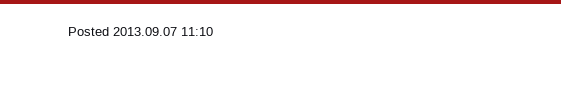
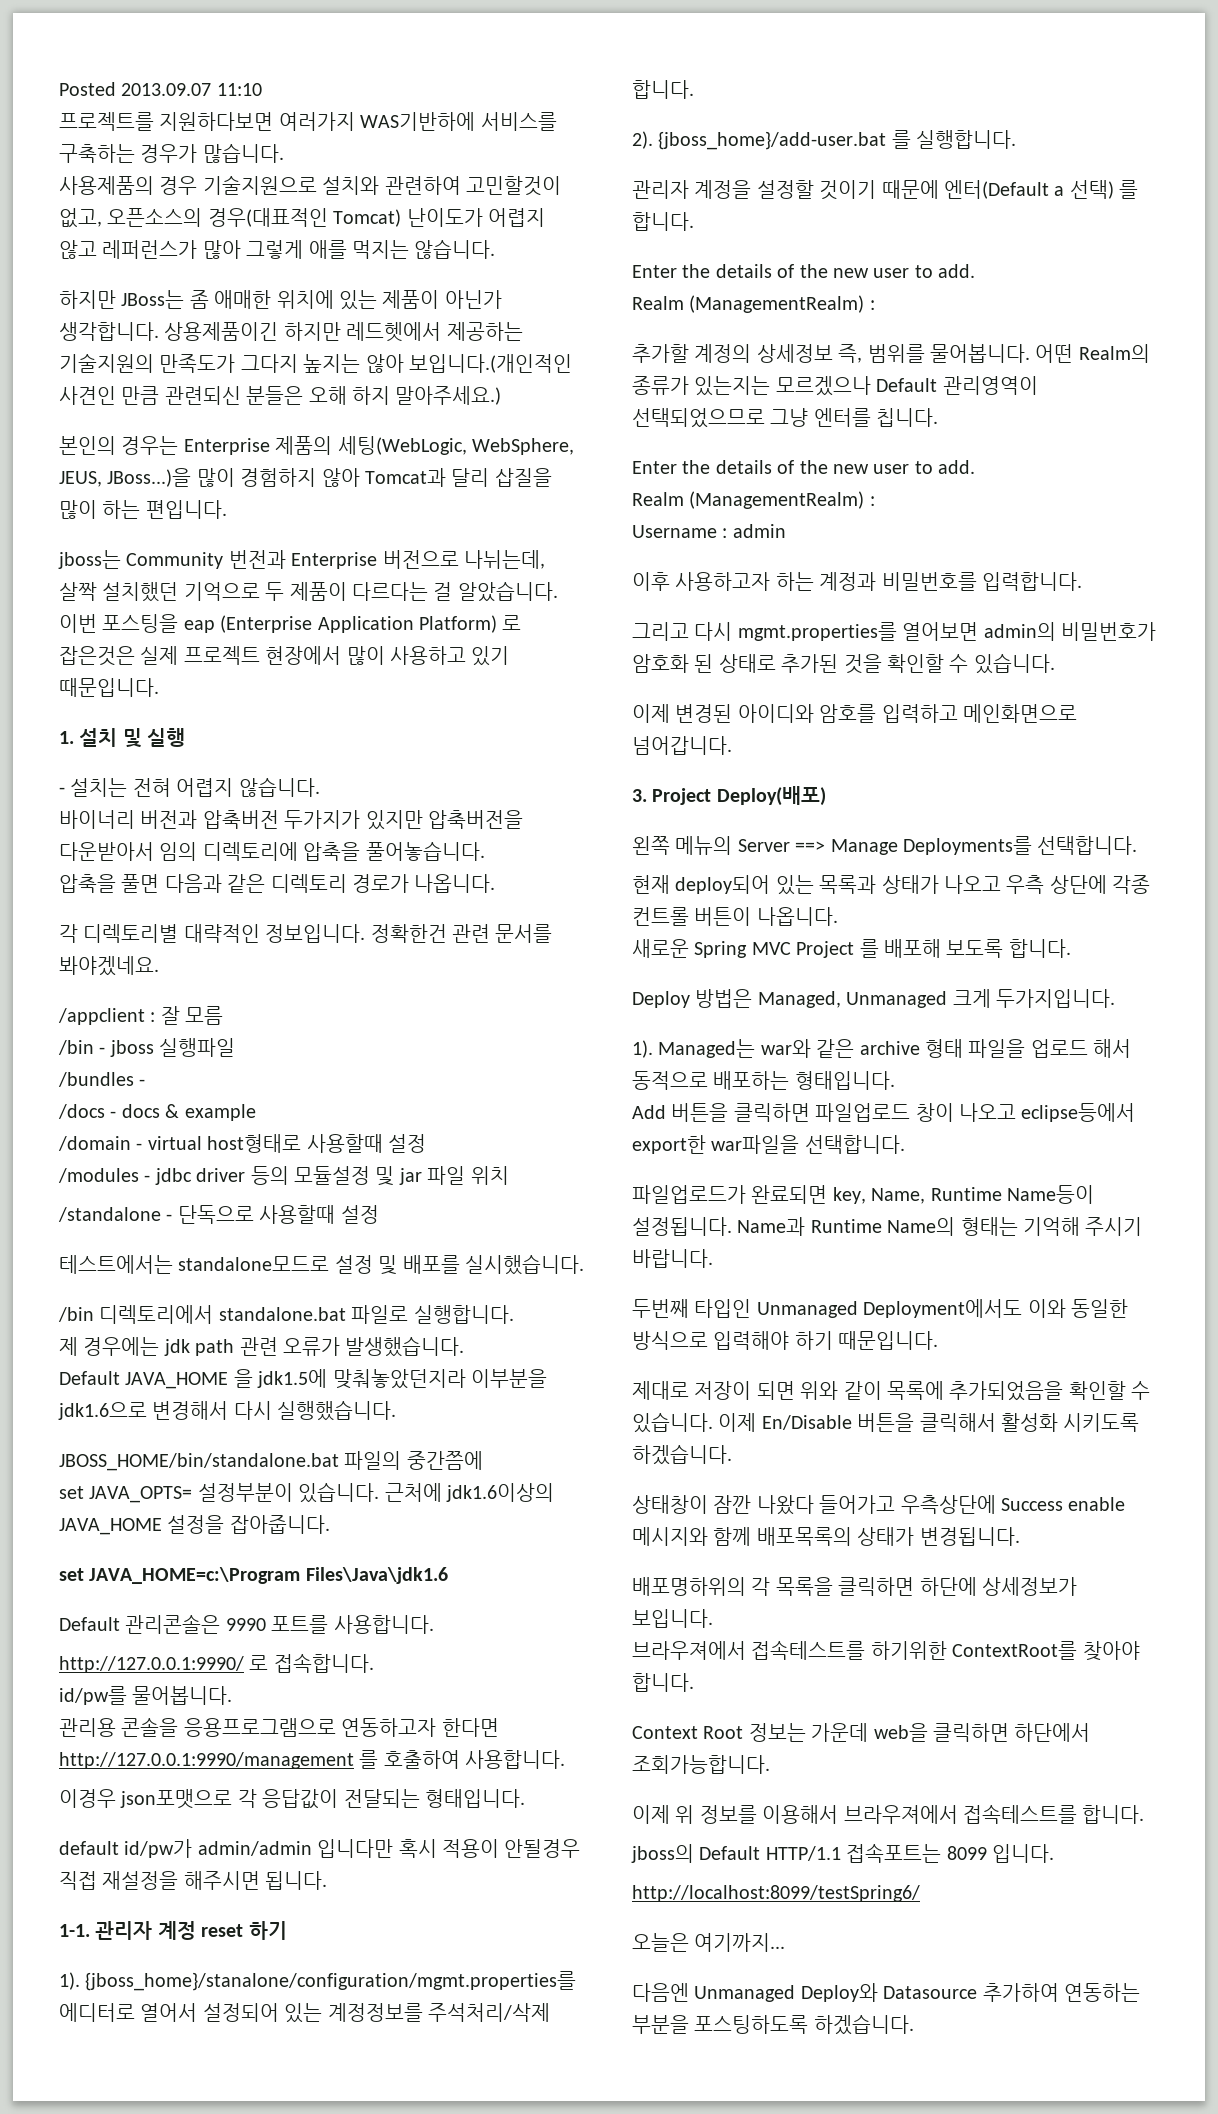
(213, 31) none -> [59,112,557,131] [59,143,284,163] [59,175,561,196] [59,208,545,228] [59,239,496,259] [59,290,502,310] [59,322,523,342] [59,353,572,373] [59,386,502,405] [59,436,574,455] [59,468,552,487] [59,500,227,519] [58,550,545,569] [59,581,558,602] [59,614,522,633] [59,646,510,666] [59,678,159,697] [59,728,186,748] [59,777,320,797] [59,810,523,830] [59,841,485,861] [59,874,496,893] [59,924,553,943] [59,956,159,976] [58,1006,224,1025] [58,1038,236,1057] [58,1072,146,1087] [58,1104,256,1121] [58,1134,426,1153] [58,1166,509,1186] [58,1205,379,1224] [59,1254,584,1275] [58,1305,514,1324] [59,1336,465,1357] [59,1369,547,1389] [58,1400,397,1421] [59,1451,483,1471] [59,1482,554,1503] [59,1515,330,1535] [59,1567,448,1584] [59,1614,434,1634] [59,1653,374,1673] [59,1686,233,1705] [59,1717,499,1737] [59,1750,566,1769] [59,1789,525,1809] [59,1839,581,1858] [59,1871,328,1890] [59,1921,287,1940] [59,1971,577,1991] [59,2003,550,2023] [632,80,694,99] [632,130,1017,150] [632,180,1139,200] [632,212,694,231] [632,264,976,278] [632,295,875,313] [632,344,1150,363] [632,376,1038,396] [632,408,939,428] [632,460,976,474] [632,491,875,509] [632,524,786,538] [632,572,1082,591] [632,622,1156,641] [632,653,1055,674] [632,704,1077,723] [632,736,732,755] [632,786,826,806] [632,836,1138,855] [632,875,1151,895] [632,907,838,926] [632,939,1071,958] [632,989,1115,1008] [632,1039,1132,1058] [632,1071,895,1090] [632,1103,1136,1122] [632,1135,905,1154] [632,1185,1094,1204] [632,1217,1143,1236] [632,1249,713,1268] [632,1299,1128,1318] [632,1331,939,1350] [632,1381,1151,1401] [632,1412,1140,1433] [632,1444,732,1465] [632,1495,1126,1515] [632,1527,1020,1546] [632,1577,1077,1596] [632,1609,713,1628] [632,1640,1140,1661] [632,1673,694,1692] [632,1723,1091,1742] [632,1755,770,1774] [632,1804,1145,1824] [631,1843,1054,1863] [632,1885,920,1902] [632,1933,786,1952] [632,1983,1140,2002] [632,2014,914,2035] // 프로젝트를 지원하다보면 여러가지 WAS기반하에 서비스를 구축하는 경우가 많습니다. // 사용제품의 경우 기술지원으로 설치와 관련하여 고민할것이 없고, 오픈소스의 경우(대표적인 Tomcat) 난이도가 어렵지 않고 레퍼런스가 많아 그렇게 애를 먹지는 않습니다. // 하지만 JBoss는 좀 애매한 위치에 있는 제품이 아닌가 생각합니다. 상용제품이긴 하지만 레드헷에서 제공하는 기술지원의 만족도가 그다지 높지는 않아 보입니다.(개인적인 사견인 만큼 관련되신 분들은 오해 하지 말아주세요.) // 본인의 경우는 Enterprise 제품의 세팅(WebLogic, WebSphere, JEUS, JBoss...)을 많이 경험하지 않아 Tomcat과 달리 삽질을 많이 하는 편입니다. // jboss는 Community 번전과 Enterprise 버전으로 나뉘는데, 살짝 설치했던 기억으로 두 제품이 다르다는 걸 알았습니다. 이번 포스팅을 eap (Enterprise Application Platform) 로 잡은것은 실제 프로젝트 현장에서 많이 사용하고 있기 때문입니다. // 1. 설치 및 실행 // - 설치는 전혀 어렵지 않습니다. // 바이너리 버전과 압축버전 두가지가 있지만 압축버전을 다운받아서 임의 디렉토리에 압축을 풀어놓습니다. // 압축을 풀면 다음과 같은 디렉토리 경로가 나옵니다. // 각 디렉토리별 대략적인 정보입니다. 정확한건 관련 문서를 봐야겠네요. // /appclient : 잘 모름 // /bin - jboss 실행파일 // /bundles - // /docs - docs & example // /domain - virtual host형태로 사용할때 설정 // /modules - jdbc driver 등의 모듈설정 및 jar 파일 위치 // /standalone - 단독으로 사용할때 설정 // 테스트에서는 standalone모드로 설정 및 배포를 실시했습니다. // /bin 디렉토리에서 standalone.bat 파일로 실행합니다. // 제 경우에는 jdk path 관련 오류가 발생했습니다. // Default JAVA_HOME 을 jdk1.5에 맞춰놓았던지라 이부분을 jdk1.6으로 변경해서 다시 실행했습니다. // JBOSS_HOME/bin/standalone.bat 파일의 중간쯤에 // set JAVA_OPTS= 설정부분이 있습니다. 근처에 jdk1.6이상의 JAVA_HOME 설정을 잡아줍니다. // set JAVA_HOME=c:\Program Files\Java\jdk1.6 // Default 관리콘솔은 9990 포트를 사용합니다. // http://127.0.0.1:9990/ 로 접속합니다. // id/pw를 물어봅니다. // 관리용 콘솔을 응용프로그램으로 연동하고자 한다면 http://127.0.0.1:9990/management 를 호출하여 사용합니다. // 이경우 json포맷으로 각 응답값이 전달되는 형태입니다. // default id/pw가 admin/admin 입니다만 혹시 적용이 안될경우 직접 재설정을 해주시면 됩니다. // 1-1. 관리자 계정 reset 하기 // 1). {jboss_home}/stanalone/configuration/mgmt.properties를 에디터로 열어서 설정되어 있는 계정정보를 주석처리/삭제 합니다. // 2). {jboss_home}/add-user.bat 를 실행합니다. // 관리자 계정을 설정할 것이기 때문에 엔터(Default a 선택) 를 합니다. // Enter the details of the new user to add. // Realm (ManagementRealm) : // 추가할 계정의 상세정보 즉, 범위를 물어봅니다. 어떤 Realm의 종류가 있는지는 모르겠으나 Default 관리영역이 선택되었으므로 그냥 엔터를 칩니다. // Enter the details of the new user to add. // Realm (ManagementRealm) : // Username : admin // 이후 사용하고자 하는 계정과 비밀번호를 입력합니다. // 그리고 다시 mgmt.properties를 열어보면 admin의 비밀번호가 암호화 된 상태로 추가된 것을 확인할 수 있습니다. // 이제 변경된 아이디와 암호를 입력하고 메인화면으로 넘어갑니다. // 3. Project Deploy(배포) // 왼쪽 메뉴의 Server ==> Manage Deployments를 선택합니다. // 현재 deploy되어 있는 목록과 상태가 나오고 우측 상단에 각종 컨트롤 버튼이 나옵니다. // 새로운 Spring MVC Project 를 배포해 보도록 합니다. // Deploy 방법은 Managed, Unmanaged 크게 두가지입니다. // 1). Managed는 war와 같은 archive 형태 파일을 업로드 해서 동적으로 배포하는 형태입니다. // Add 버튼을 클릭하면 파일업로드 창이 나오고 eclipse등에서 export한 war파일을 선택합니다. // 파일업로드가 완료되면 key, Name, Runtime Name등이 설정됩니다. Name과 Runtime Name의 형태는 기억해 주시기 바랍니다. // 두번째 타입인 Unmanaged Deployment에서도 이와 동일한 방식으로 입력해야 하기 때문입니다. // 제대로 저장이 되면 위와 같이 목록에 추가되었음을 확인할 수 있습니다. 이제 En/Disable 버튼을 클릭해서 활성화 시키도록 하겠습니다. // 상태창이 잠깐 나왔다 들어가고 우측상단에 Success enable 메시지와 함께 배포목록의 상태가 변경됩니다. // 배포명하위의 각 목록을 클릭하면 하단에 상세정보가 보입니다. // 브라우져에서 접속테스트를 하기위한 ContextRoot를 찾아야 합니다. // Context Root 정보는 가운데 web을 클릭하면 하단에서 조회가능합니다. // 이제 위 정보를 이용해서 브라우져에서 접속테스트를 합니다. // jboss의 Default HTTP/1.1 접속포트는 8099 입니다. // http://localhost:8099/testSpring6/ // 오늘은 여기까지... // 다음엔 Unmanaged Deploy와 Datasource 추가하여 연동하는 부분을 포스팅하도록 하겠습니다.

